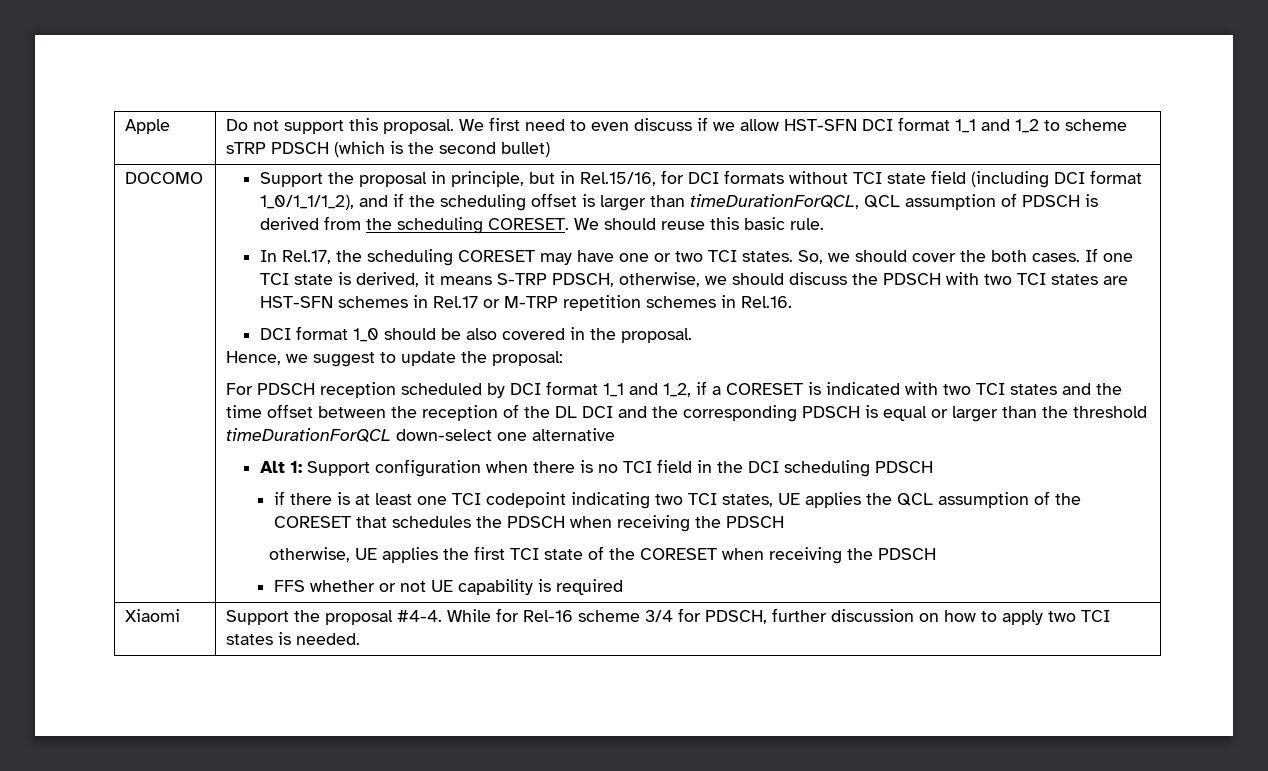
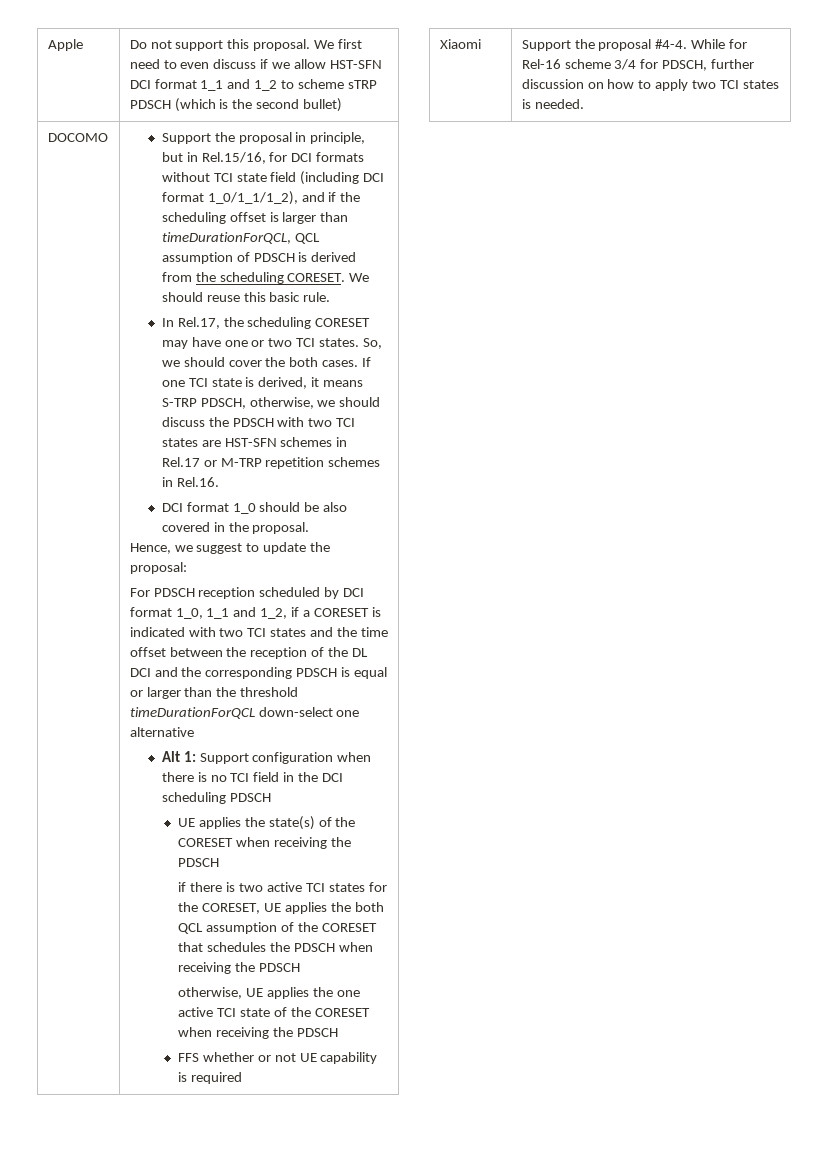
(599, 388) none -> [175,608,203,619] 1_0,
[274,491,893,509] if there is at least one TCI codepoint indicating two TCI states, UE applies the -> [177,816,356,830] [177,837,351,849] [177,858,219,867] [178,882,387,892] [178,902,384,914] UE applies the state(s) of the CORESET when receiving the PDSCH // if there is two active TCI states for the CORESET, UE applies the both
[473,546,505,560] first -> [336,990,360,997] [178,1007,214,1017] one active

